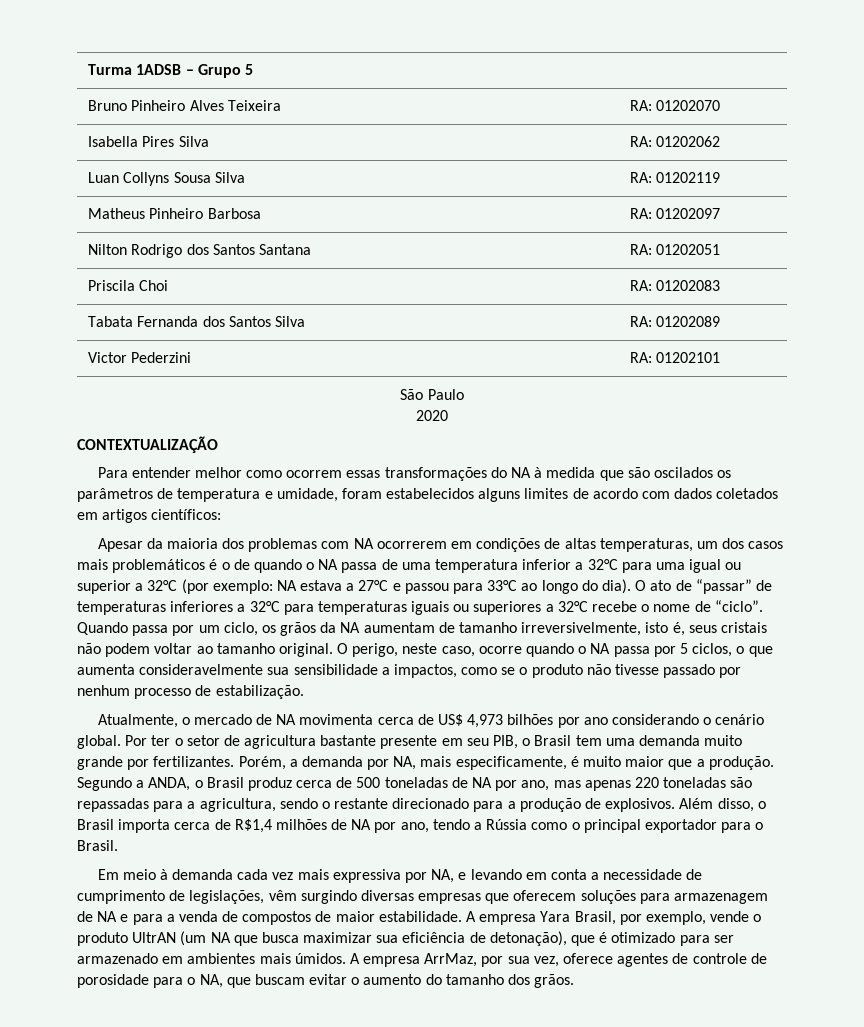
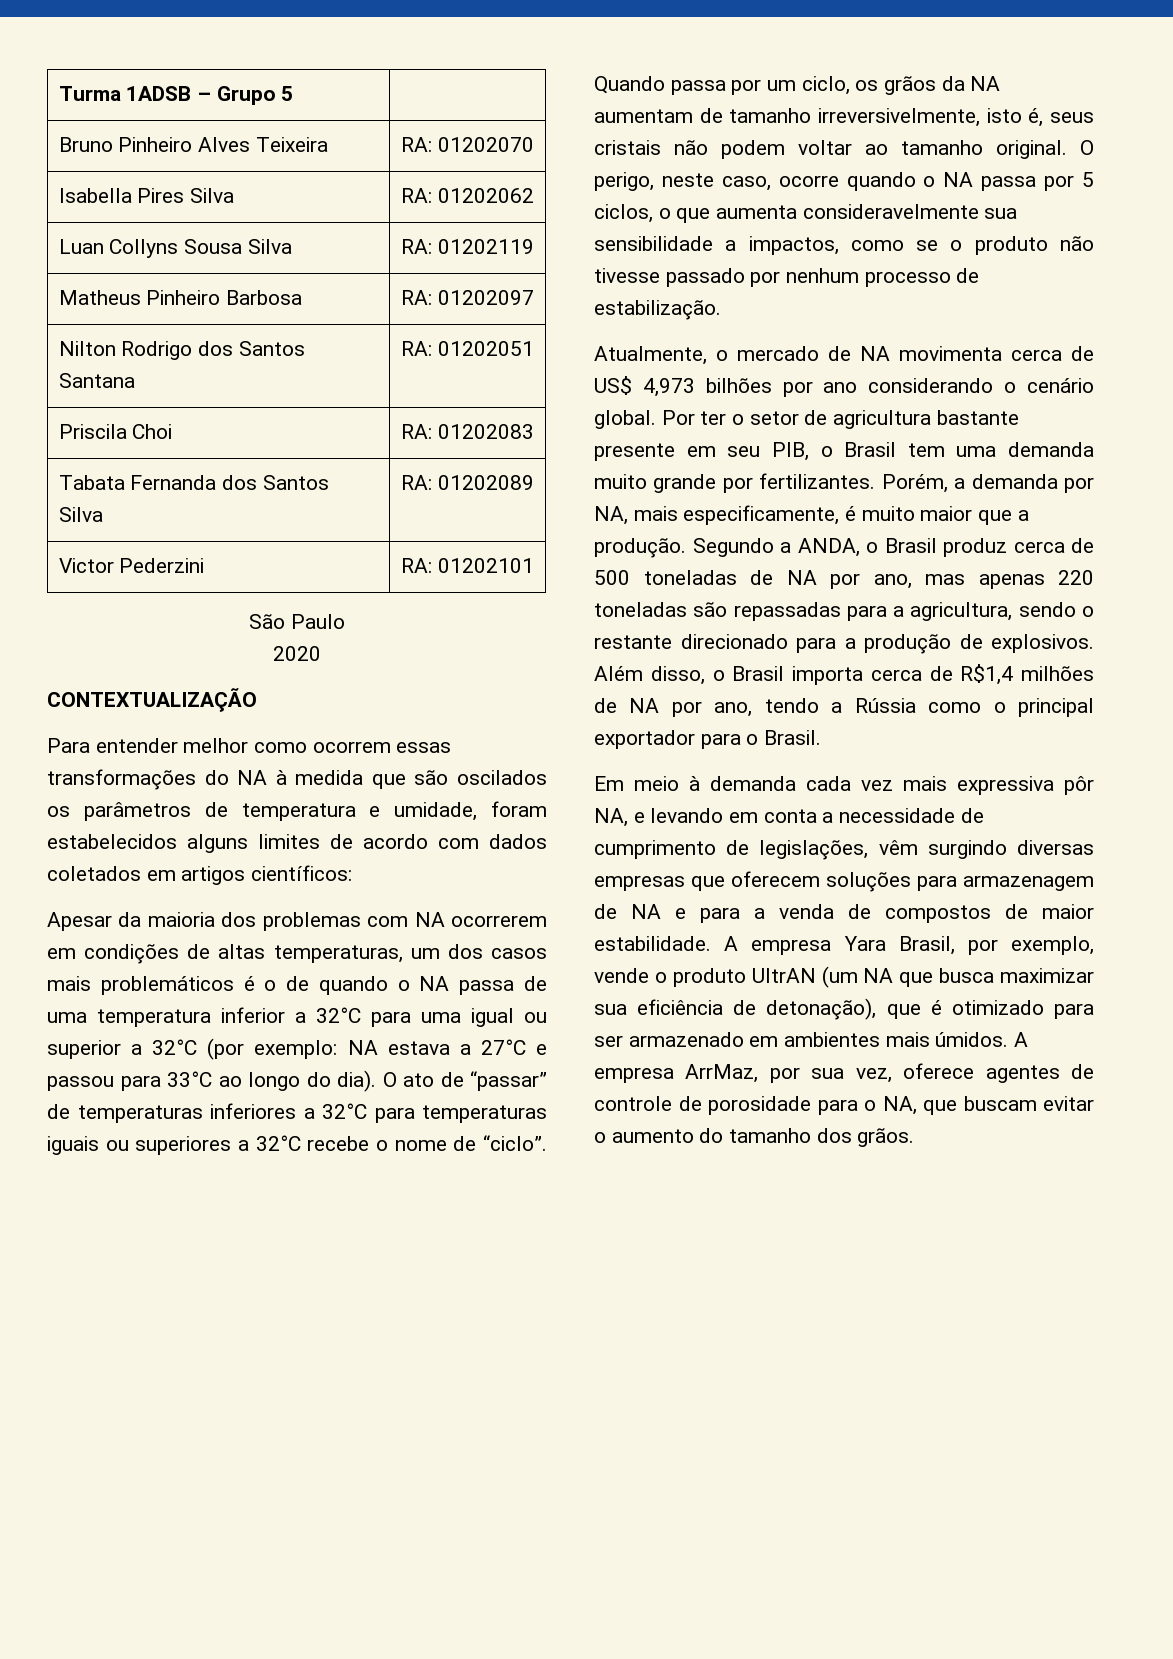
[405,872,428,883] por -> [1064,776,1094,795] pôr

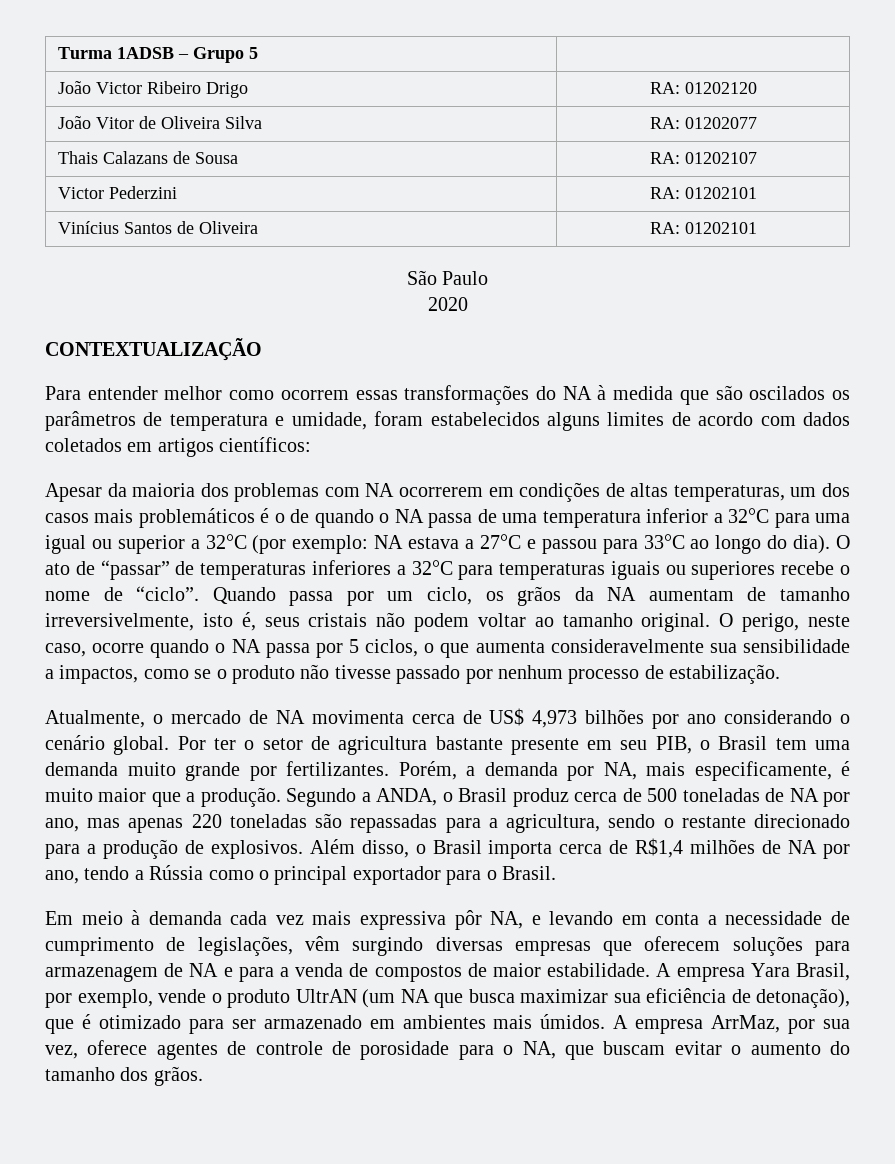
[58,137,328,152] [401,137,534,152] [58,188,235,203] [401,188,534,203] [58,239,179,258] Bruno Pinheiro Alves Teixeira | RA: 01202070 // Isabella Pires Silva | RA: 01202062 // Luan Collyns -> [57,81,248,98] [649,82,757,94] [57,116,262,129] [649,117,757,129] [57,151,190,164] João Victor Ribeiro Drigo | RA: 01202120 // João Vitor de Oliveira Silva | RA: 01202077 // Thais Calazans de
[247,239,292,254] [401,239,534,254] [58,290,303,305] [401,290,534,305] [58,341,305,360] [58,373,135,388] [401,341,534,356] [58,424,173,439] [401,424,534,439] [58,475,329,490] [58,507,103,522] [401,475,534,490] [58,558,205,573] Silva | RA: 01202119 // Matheus Pinheiro Barbosa | RA: 01202097 // Nilton Rodrigo dos Santos Santana | RA: 01202051 // Priscila Choi | RA: 01202083 // Tabata Fernanda dos Santos Silva | RA: 01202089 // Victor Pederzini -> [649,152,757,164] [57,186,177,199] [649,187,757,199] [57,221,258,234] | RA: 01202107 // Victor Pederzini | RA: 01202101 // Vinícius Santos de Oliveira
[237,1135,301,1151] a 32°C -> (776, 570) none

